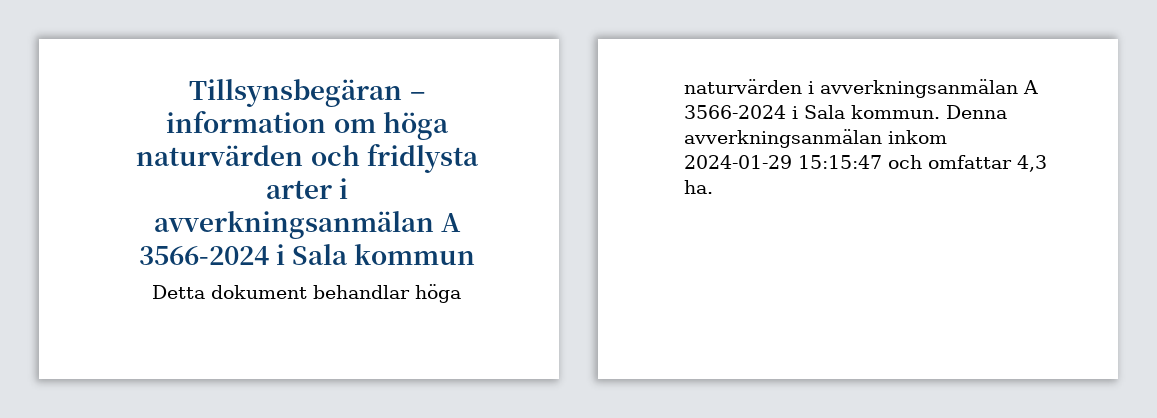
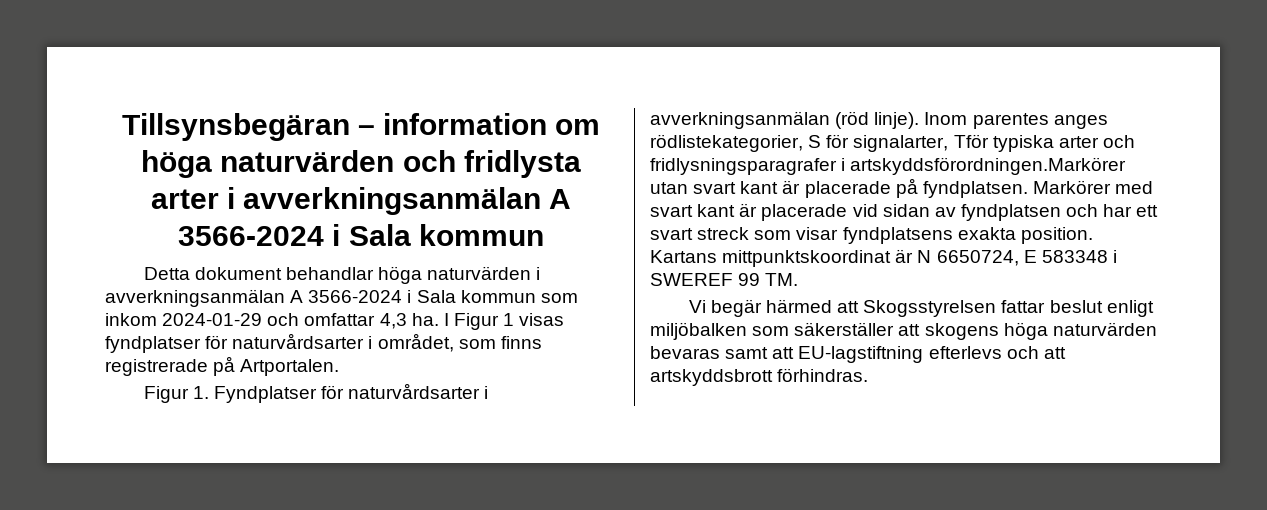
[851,105,1007,119] [684,129,882,148] kommun. Denna avverkningsanmälan -> [460,290,578,303] kommun som
[798,155,882,169] 15:15:47 -> (263, 319) none
(713, 187) none -> [443,313,565,330] [105,333,542,353] [105,356,340,376] [143,383,489,403] [650,111,1108,129] [650,134,1135,152] [650,157,1127,175] [650,178,1154,198] [650,203,1159,221] [650,227,1093,244] [650,249,1117,267] [650,273,799,286] [688,299,1154,317] [650,322,1157,340] [650,346,1066,363] [650,368,869,386] I Figur 1 visas fyndplatser för naturvårdsarter i området, som finns registrerade på Artportalen. // Figur 1. Fyndplatser för naturvårdsarter i avverkningsanmälan (röd linje). Inom parentes anges rödlistekategorier, S för signalarter, Tför typiska arter och fridlysningsparagrafer i artskyddsförordningen.Markörer utan svart kant är placerade på fyndplatsen. Markörer med svart kant är placerade vid sidan av fyndplatsen och har ett svart streck som visar fyndplatsens exakta position. Kartans mittpunktskoordinat är N 6650724, E 583348 i SWEREF 99 TM. // Vi begär härmed att Skogsstyrelsen fattar beslut enligt miljöbalken som säkerställer att skogens höga naturvärden bevaras samt att EU-lagstiftning efterlevs och att artskyddsbrott förhindras.

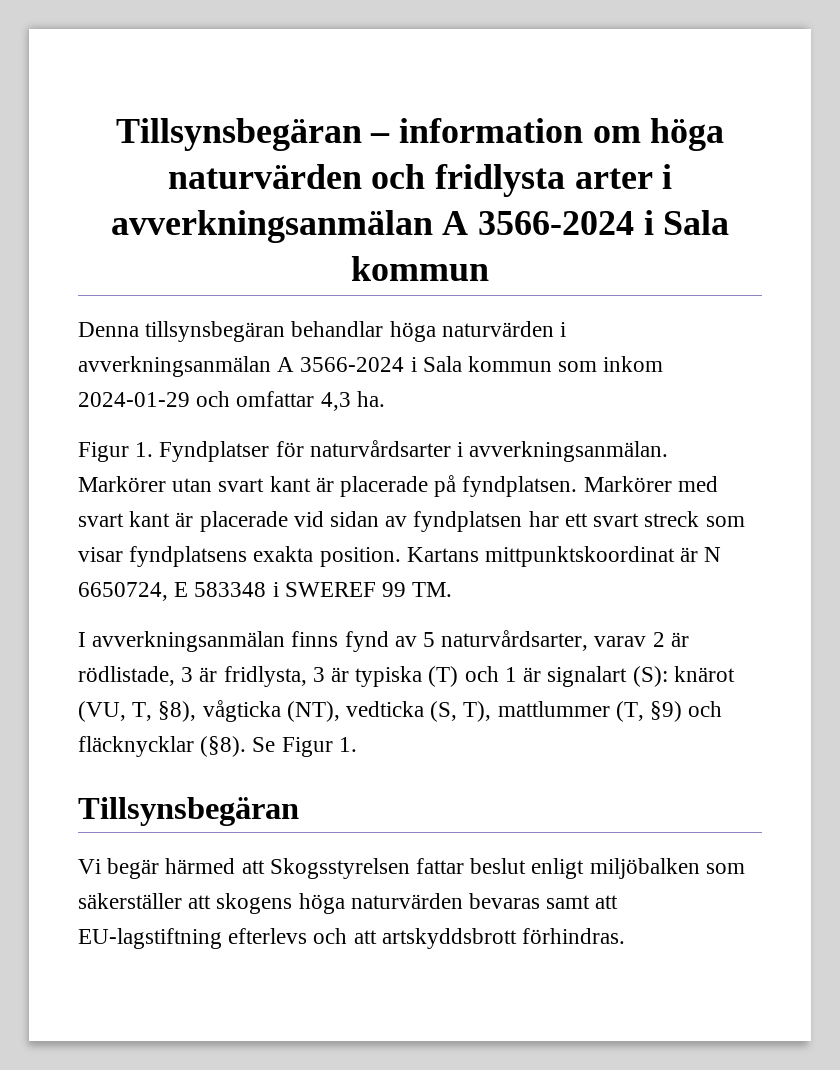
[143,267,282,280] Detta dokument -> [78,321,286,342] Denna tillsynsbegäran
[443,313,565,330] [105,333,542,353] [105,356,340,376] I Figur 1 visas fyndplatser för naturvårdsarter i området, som finns registrerade på Artportalen. -> (385, 399) none
[650,111,1108,129] [650,134,1135,152] [650,157,1127,175] avverkningsanmälan (röd linje). Inom parentes anges rödlistekategorier, S för signalarter, Tför typiska arter och fridlysningsparagrafer i artskyddsförordningen.Markörer -> [469,441,669,462] [78,476,166,492] avverkningsanmälan. Markörer
[1066,204,1099,217] och -> (523, 521) none
(799, 279) none -> [78,630,689,652] [78,666,735,687] [78,700,723,722] [78,736,357,757] [78,797,299,826] // I avverkningsanmälan finns fynd av 5 naturvårdsarter, varav 2 är rödlistade, 3 är fridlysta, 3 är typiska (T) och 1 är signalart (S): knärot (VU, T, §8), vågticka (NT), vedticka (S, T), mattlummer (T, §9) och fläcknycklar (§8). Se Figur 1. // Tillsynsbegäran

